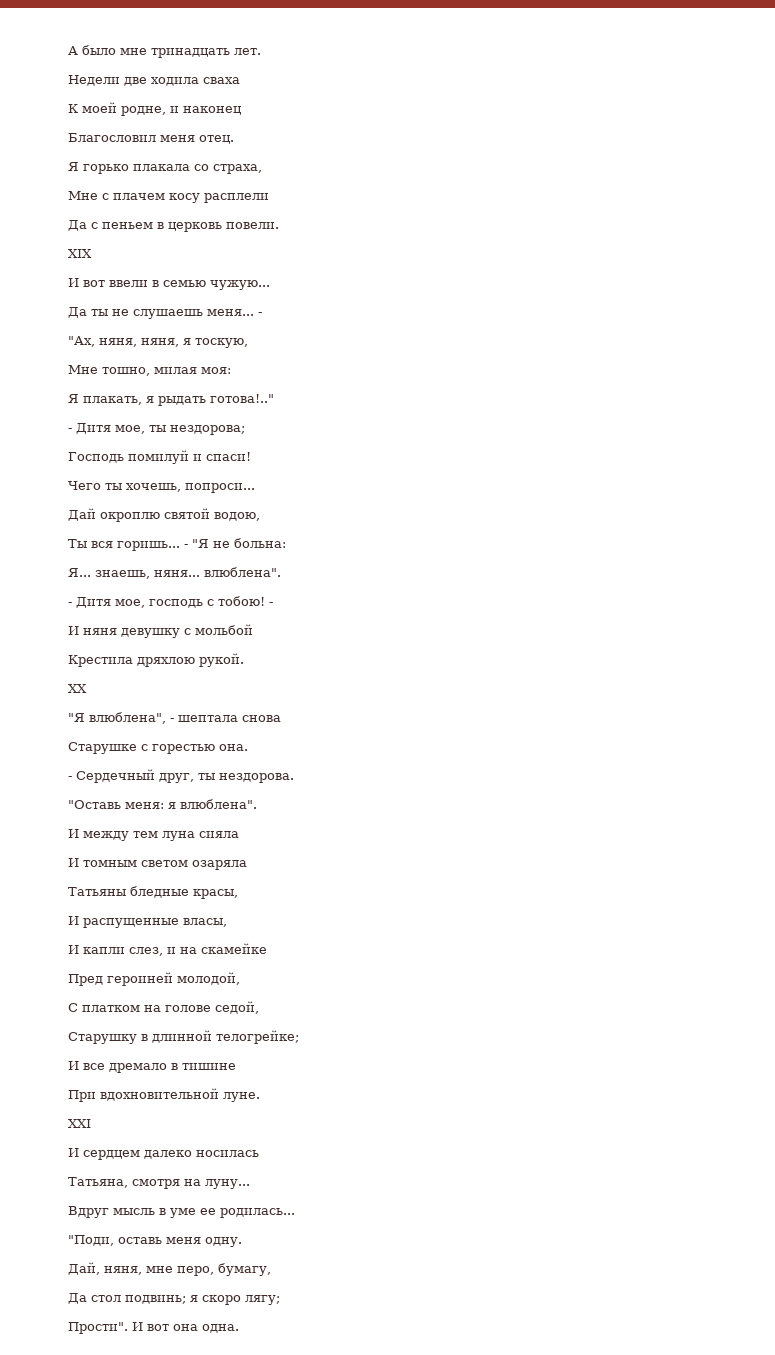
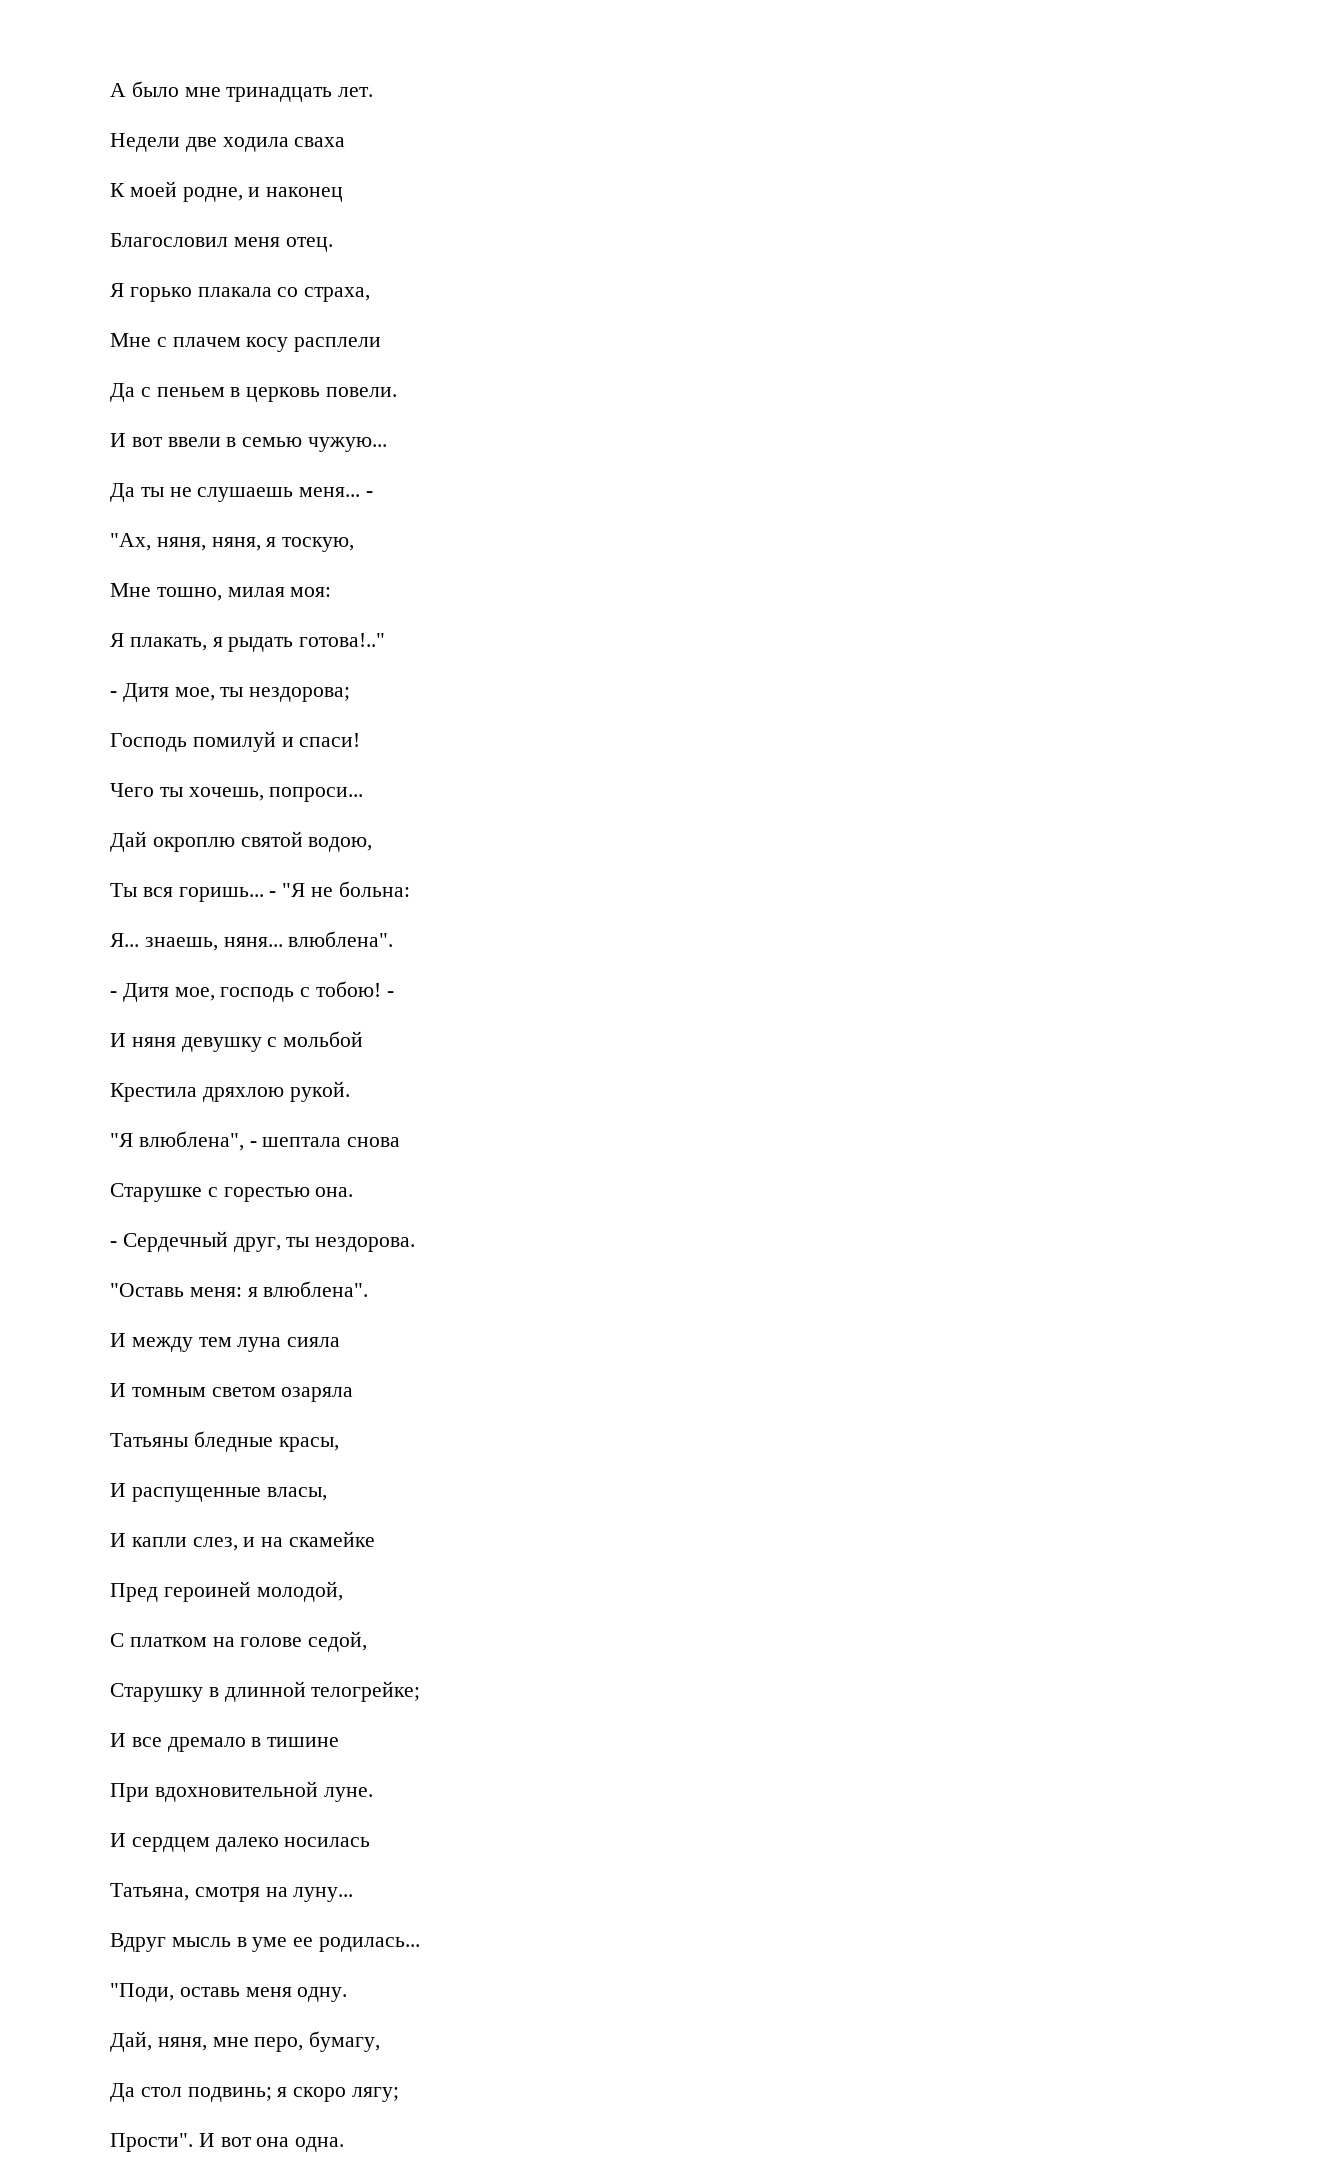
[68,249,92,258] // XIX -> (398, 392) none
[68,684,87,693] // XX -> (350, 1091) none
[68,1119,91,1128] // XXI -> (373, 1794) none

